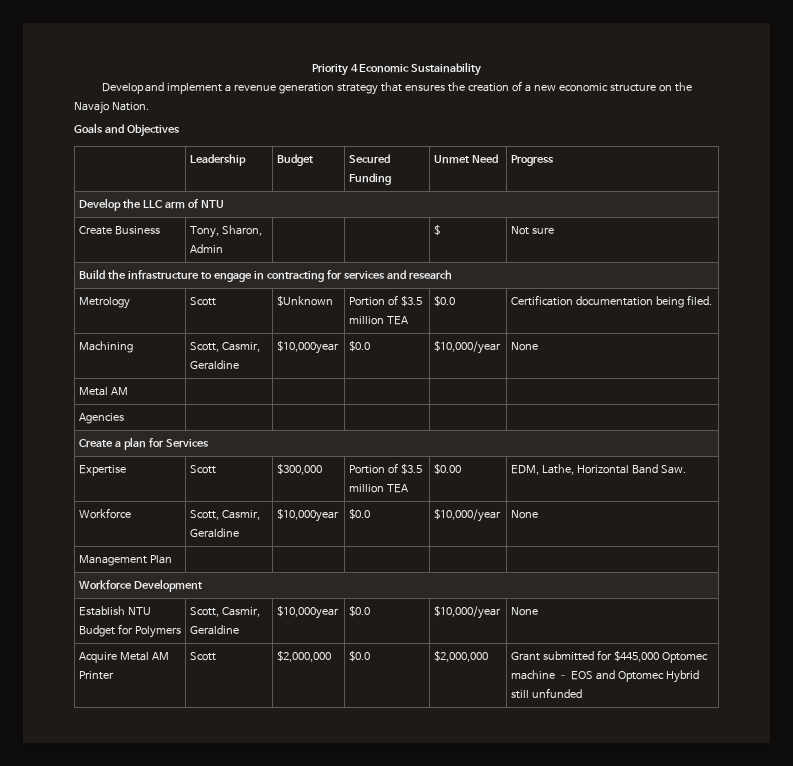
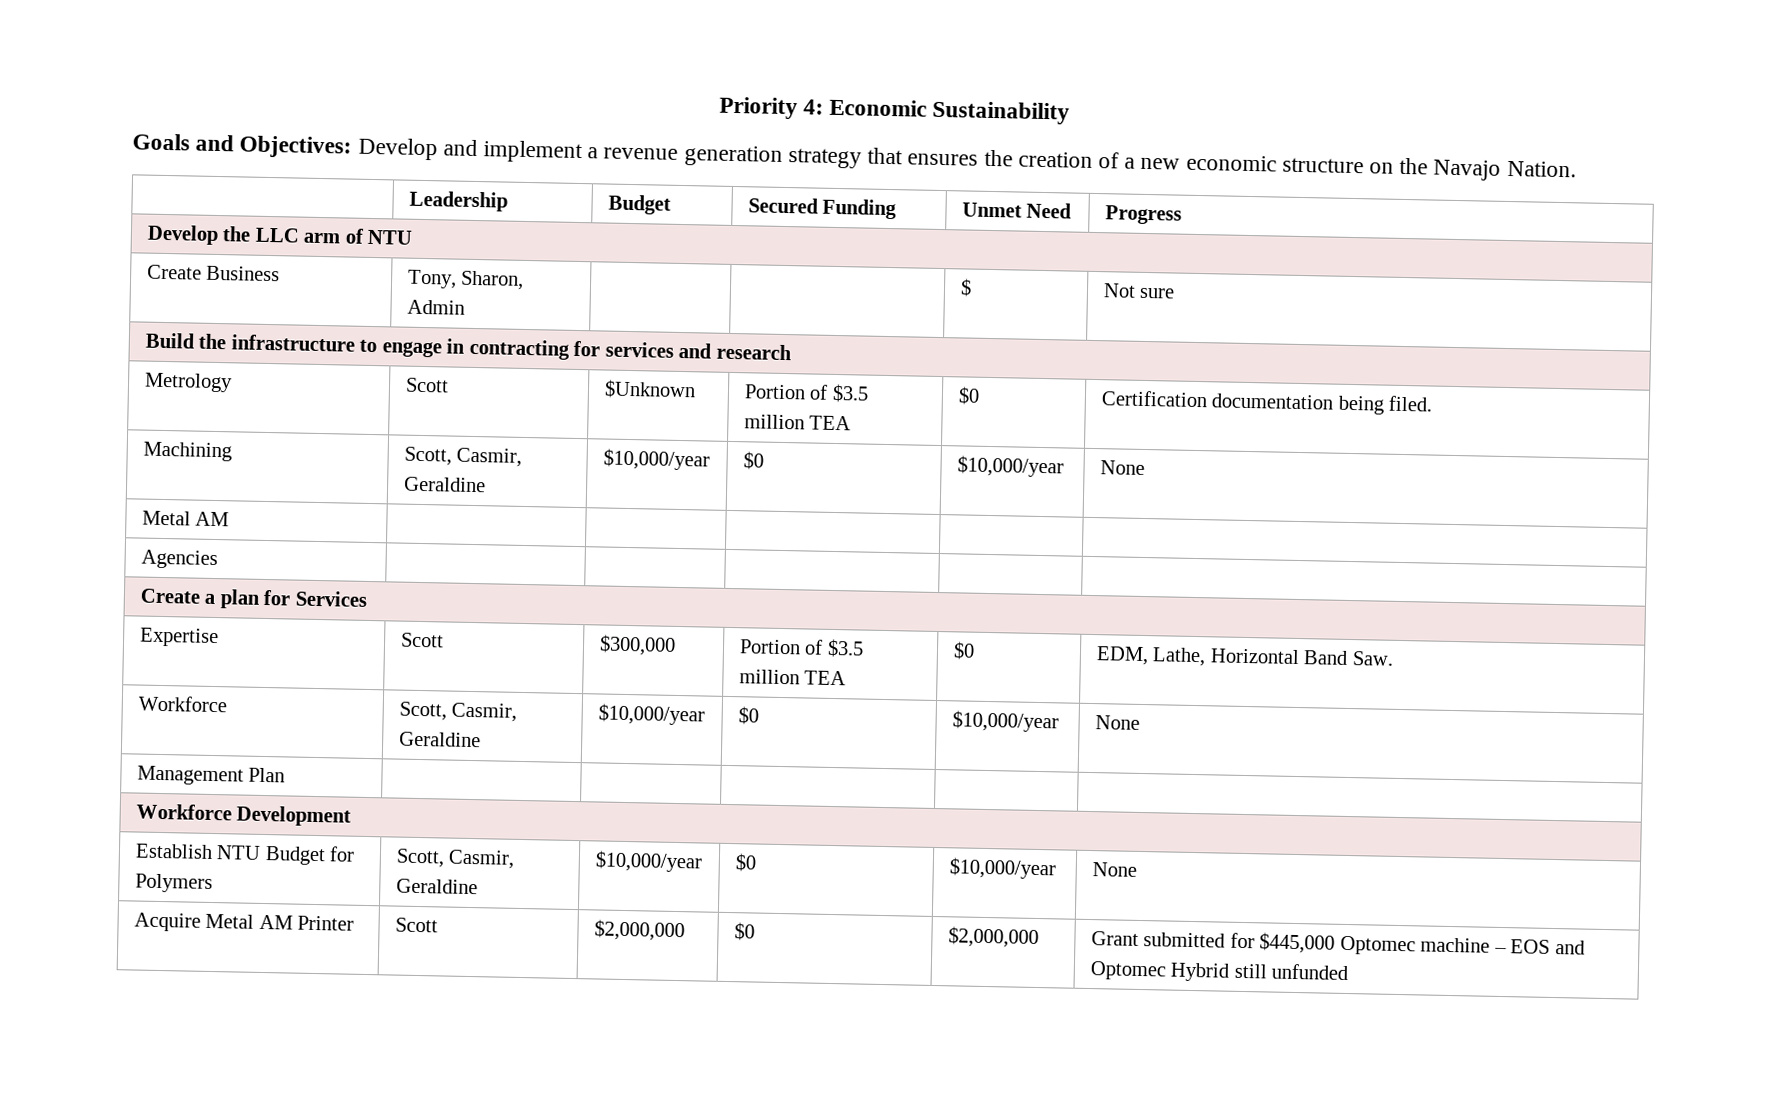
[350,64,358,72] 4 -> [802,99,824,115] 4:
(482, 69) none -> [132,133,353,159] Goals and Objectives:
[74,123,180,137] // Goals and Objectives -> (1577, 169) none
[434,296,456,307] $0.0 -> [957,386,980,405] $0
[277,341,340,354] [349,341,371,352] $10,000year | $0.0 -> [602,448,710,471] [742,451,764,470] $10,000/year | $0
[434,464,462,475] $0.00 -> [952,641,975,660] $0
[277,509,340,522] [349,509,371,520] $10,000year | $0.0 -> [597,703,705,726] [737,706,759,725] $10,000/year | $0
[277,606,340,619] [349,606,371,617] $10,000year | $0.0 -> [594,850,703,873] [734,853,757,872] $10,000/year | $0
[349,651,371,662] $0.0 -> [733,922,755,941] $0

